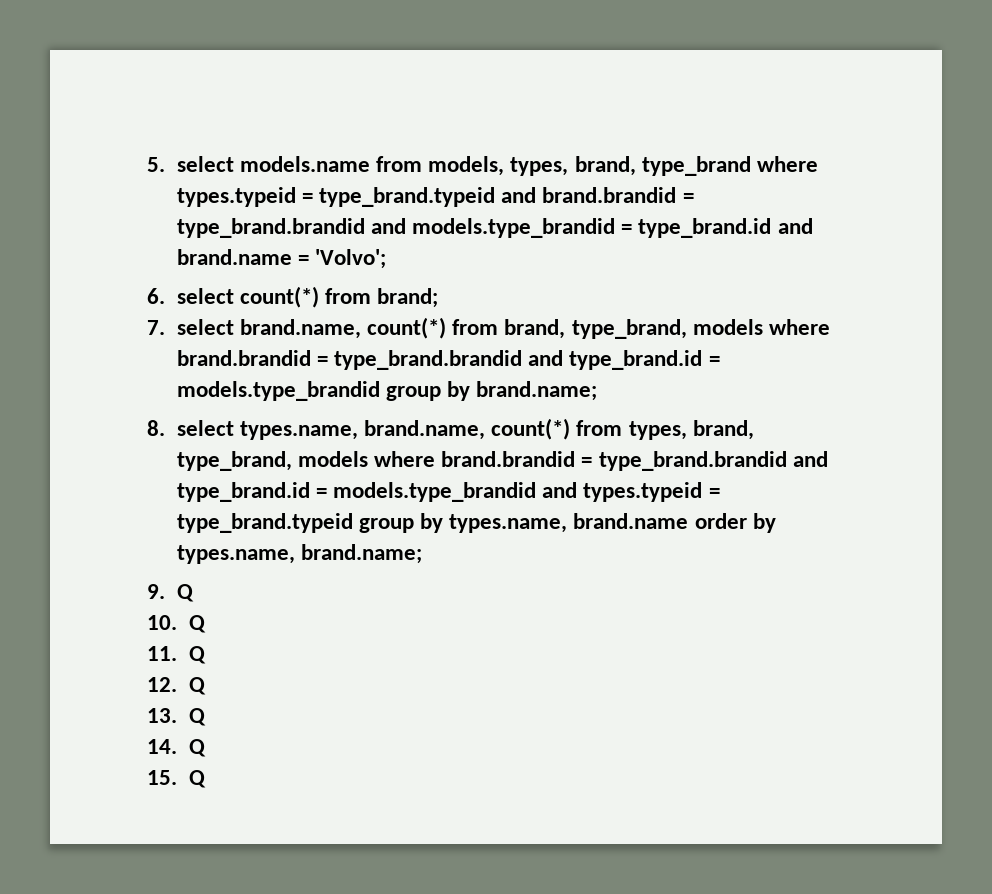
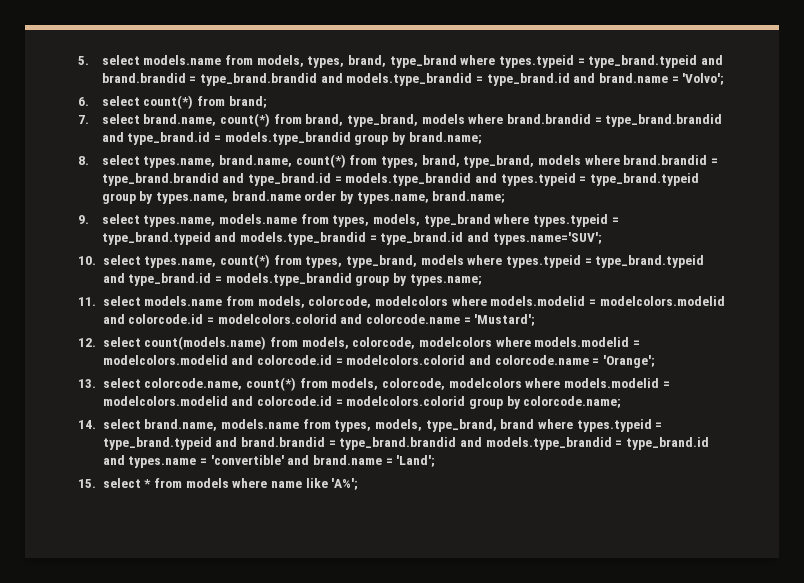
[176,584,194,602] [147,615,206,633] [147,646,206,664] [147,677,206,695] [147,708,206,726] [147,739,206,757] [147,770,206,788] Q // 10. Q // 11. Q // 12. Q // 13. Q // 14. Q // 15. Q -> [101,214,619,227] [101,232,602,245] [78,254,705,268] [102,273,482,286] [78,296,725,308] [102,314,536,326] [78,336,640,350] [102,355,655,368] [78,377,670,391] [102,396,622,409] [78,419,663,432] [102,437,709,450] [102,455,436,468] [78,478,359,490] select types.name, models.name from types, models, type_brand where types.typeid = type_brand.typeid and models.type_brandid = type_brand.id and types.name='SUV'; // 10. select types.name, count(*) from types, type_brand, models where types.typeid = type_brand.typeid and type_brand.id = models.type_brandid group by types.name; // 11. select models.name from models, colorcode, modelcolors where models.modelid = modelcolors.modelid and colorcode.id = modelcolors.colorid and colorcode.name = 'Mustard'; // 12. select count(models.name) from models, colorcode, modelcolors where models.modelid = modelcolors.modelid and colorcode.id = modelcolors.colorid and colorcode.name = 'Orange'; // 13. select colorcode.name, count(*) from models, colorcode, modelcolors where models.modelid = modelcolors.modelid and colorcode.id = modelcolors.colorid group by colorcode.name; // 14. select brand.name, models.name from types, models, type_brand, brand where types.typeid = type_brand.typeid and brand.brandid = type_brand.brandid and models.type_brandid = type_brand.id and types.name = 'convertible' and brand.name = 'Land'; // 15. select * from models where name like 'A%';

